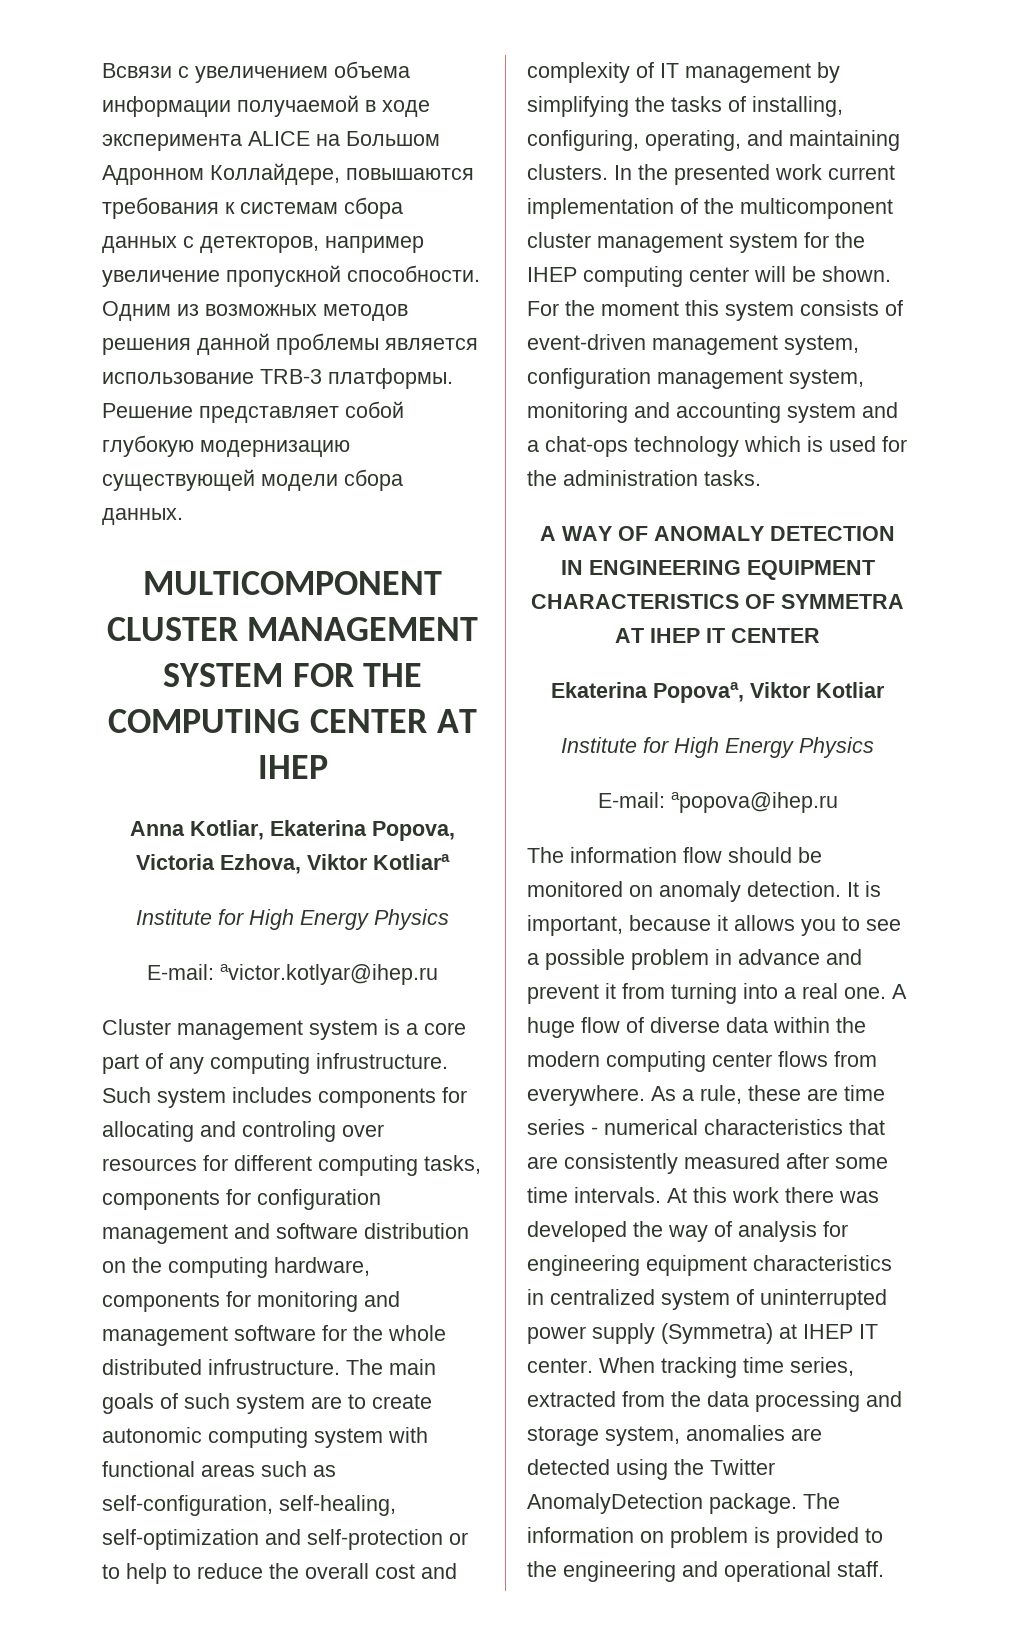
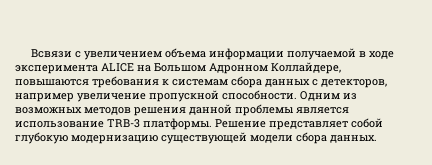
[143,571,442,595] [106,617,479,641] [162,663,423,687] [108,709,477,733] [257,755,328,779] [130,820,455,841] [136,854,450,874] [136,909,449,930] [147,964,438,985] [102,1019,466,1040] [102,1053,448,1074] [102,1087,467,1108] [102,1121,384,1142] [102,1155,481,1176] [102,1189,381,1210] [102,1223,469,1244] [102,1257,370,1278] [102,1291,400,1312] [102,1325,446,1346] [102,1359,436,1375] [102,1393,432,1414] [102,1427,428,1448] [102,1461,336,1477] [102,1495,396,1516] [102,1529,468,1550] [102,1563,457,1584] [527,62,840,83] [527,96,843,117] [527,130,900,151] [527,164,895,185] [527,198,893,219] [527,232,865,253] [527,266,891,287] [527,300,903,321] [527,334,859,355] [527,368,864,389] [527,402,898,423] [527,436,907,457] [527,470,761,486] [540,526,895,541] [560,560,875,580] [531,594,904,609] [615,628,820,643] [551,682,885,703] [561,737,874,758] [597,792,838,813] [527,847,822,863] [527,881,881,902] [527,915,901,936] [527,949,862,970] [527,983,907,1004] [527,1017,866,1038] [527,1051,877,1072] [527,1085,885,1106] [527,1119,885,1135] [527,1153,888,1174] [527,1187,879,1203] [527,1221,848,1242] [527,1255,892,1276] [527,1289,887,1310] [527,1323,878,1344] [527,1357,854,1378] [527,1391,902,1412] [527,1425,822,1446] [527,1459,775,1480] [527,1493,840,1514] [527,1527,883,1548] [527,1561,884,1582] // MULTICOMPONENT CLUSTER MANAGEMENT SYSTEM FOR THE COMPUTING CENTER AT IHEP // Anna Kotliar, Ekaterina Popova, Victoria Ezhova, Viktor Kotliara // Institute for High Energy Physics // E-mail: avictor.kotlyar@ihep.ru // Cluster management system is a core part of any computing infrustructure. Such system includes components for allocating and controling over resources for different computing tasks, components for configuration management and software distribution on the computing hardware, components for monitoring and management software for the whole distributed infrustructure. The main goals of such system are to create autonomic computing system with functional areas such as self-configuration, self-healing, self-optimization and self-protection or to help to reduce the overall cost and complexity of IT management by simplifying the tasks of installing, configuring, operating, and maintaining clusters. In the presented work current implementation of the multicomponent cluster management system for the IHEP computing center will be shown. For the moment this system consists of event-driven management system, configuration management system, monitoring and accounting system and a chat-ops technology which is used for the administration tasks. // A WAY OF ANOMALY DETECTION IN ENGINEERING EQUIPMENT CHARACTERISTICS OF SYMMETRA AT IHEP IT CENTER // Ekaterina Popovaa, Viktor Kotliar // Institute for High Energy Physics // E-mail: apopova@ihep.ru // The information flow should be monitored on anomaly detection. It is important, because it allows you to see a possible problem in advance and prevent it from turning into a real one. A huge flow of diverse data within the modern computing center flows from everywhere. As a rule, these are time series - numerical characteristics that are consistently measured after some time intervals. At this work there was developed the way of analysis for engineering equipment characteristics in centralized system of uninterrupted power supply (Symmetra) at IHEP IT center. When tracking time series, extracted from the data processing and storage system, anomalies are detected using the Twitter AnomalyDetection package. The information on problem is provided to the engineering and operational staff. -> (377, 139) none

